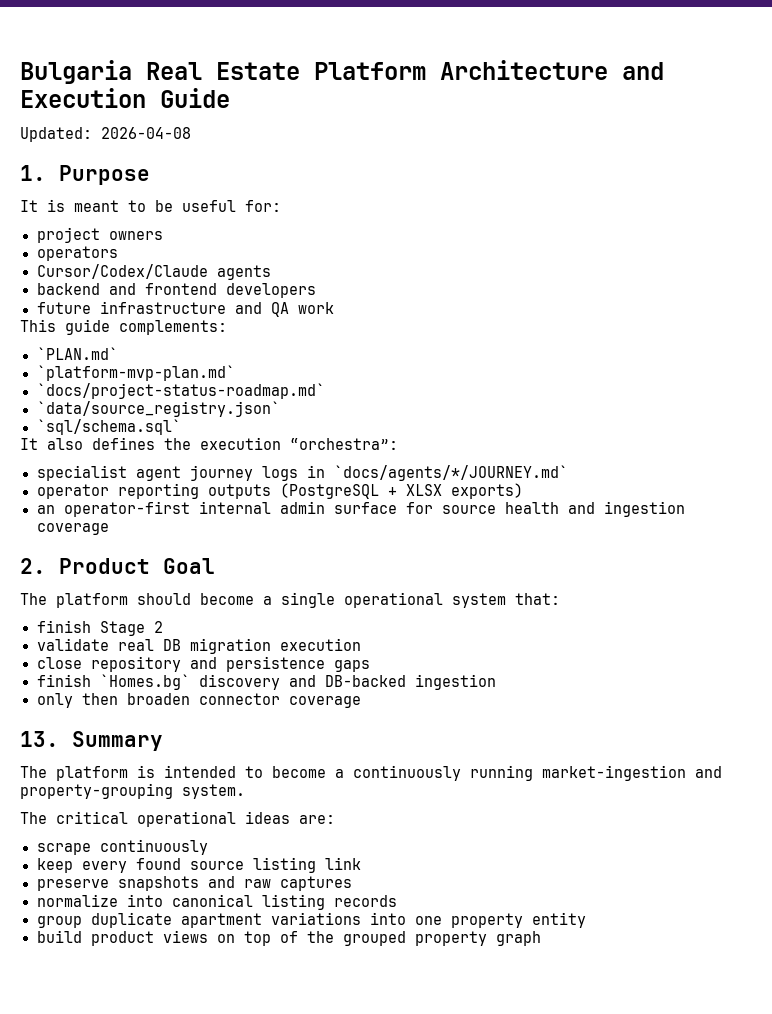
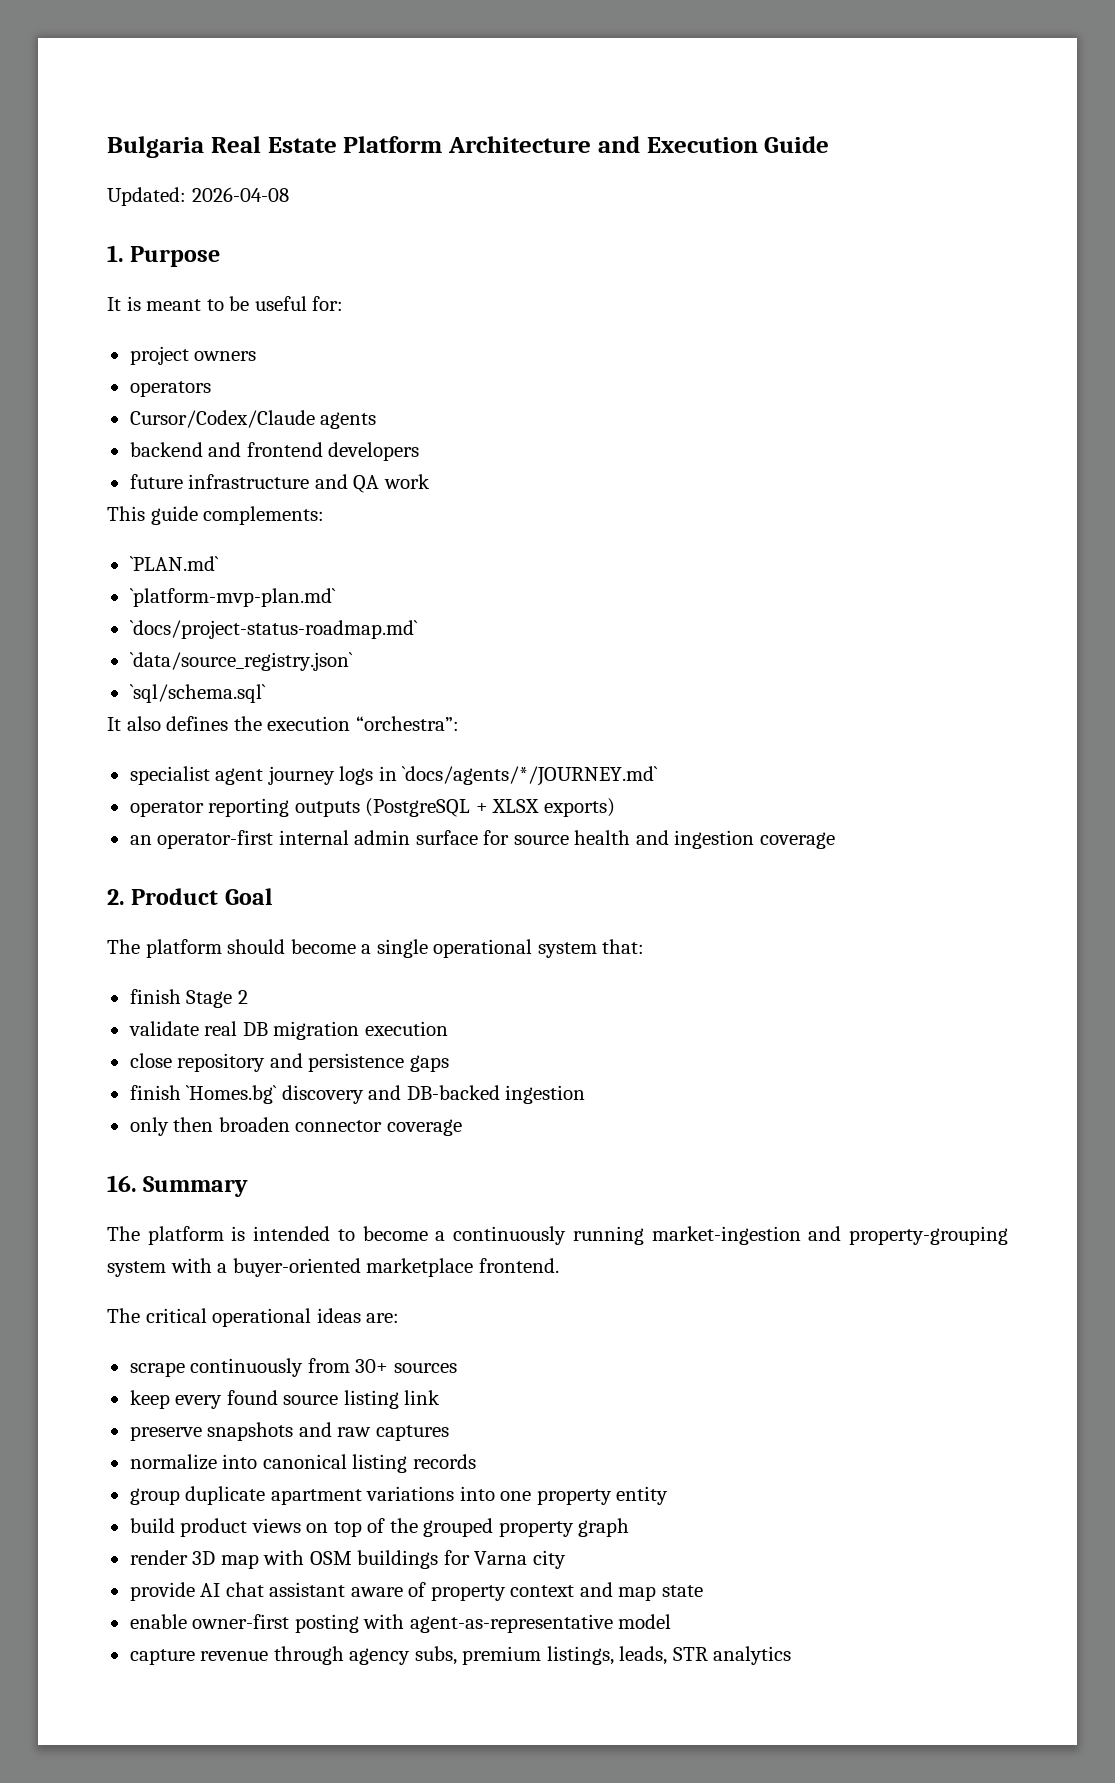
[20,731,59,747] 13. -> [107,1175,137,1192] 16.
[182,784,245,799] system. -> [107,1258,559,1277] system with a buyer-oriented marketplace frontend.
(208, 847) none -> [307,1358,457,1373] from 30+ sources
(541, 938) none -> [129,1550,566,1569] [129,1582,703,1601] [129,1614,672,1633] [129,1646,792,1665] // render 3D map with OSM buildings for Varna city // provide AI chat assistant aware of property context and map state // enable owner-first posting with agent-as-representative model // capture revenue through agency subs, premium listings, leads, STR analytics

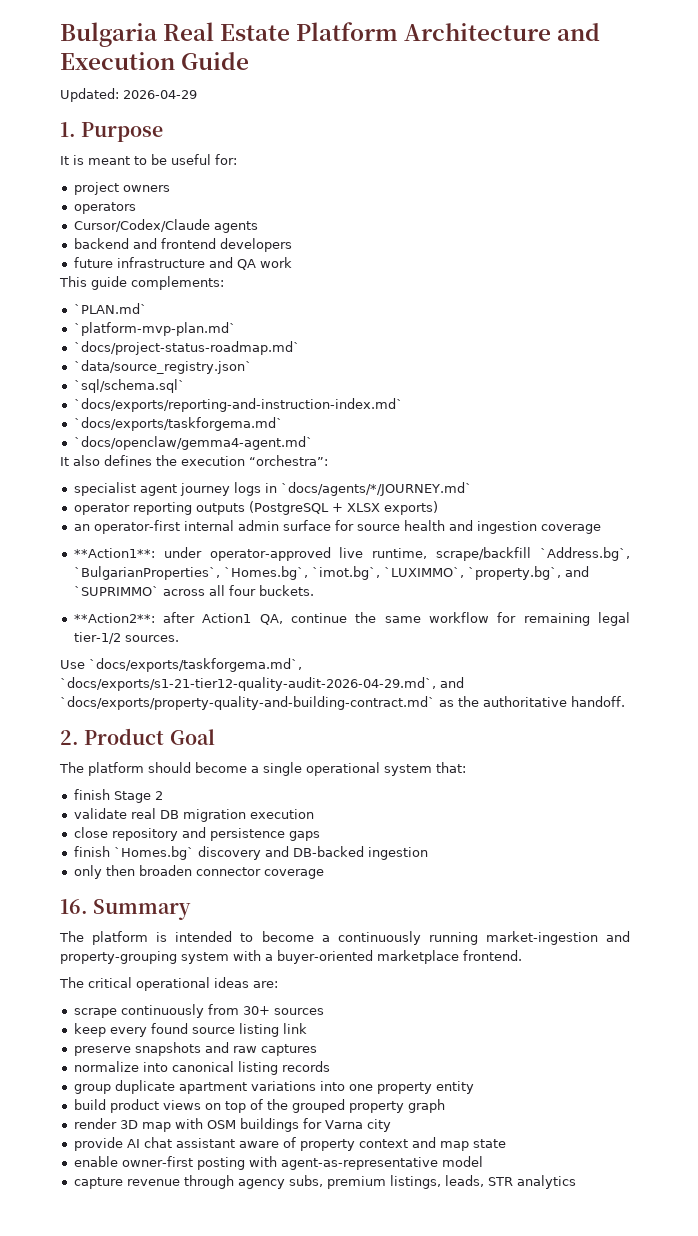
[191,187,289,202] 2026-04-08 -> [123,90,197,99] 2026-04-29
(266, 693) none -> [73,398,403,412] [73,417,283,431] [73,436,313,450] // `docs/exports/reporting-and-instruction-index.md` // `docs/exports/taskforgema.md` // `docs/openclaw/gemma4-agent.md`
(835, 840) none -> [73,547,630,561] [73,566,589,580] [73,585,314,596] [73,612,630,626] [73,632,179,644] [60,658,302,672] [60,677,464,691] [60,696,625,710] // **Action1**: under operator-approved live runtime, scrape/backfill `Address.bg`, `BulgarianProperties`, `Homes.bg`, `imot.bg`, `LUXIMMO`, `property.bg`, and `SUPRIMMO` across all four buckets. // **Action2**: after Action1 QA, continue the same workflow for remaining legal tier-1/2 sources. // Use `docs/exports/taskforgema.md`, `docs/exports/s1-21-tier12-quality-audit-2026-04-29.md`, and `docs/exports/property-quality-and-building-contract.md` as the authoritative handoff.

